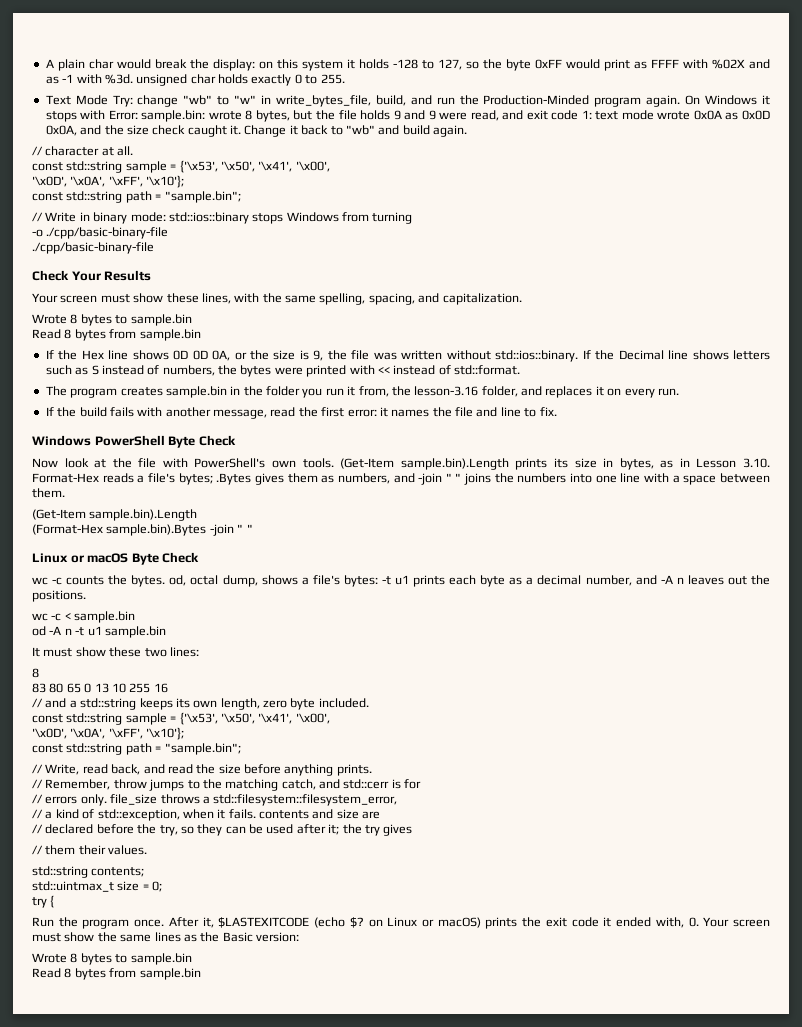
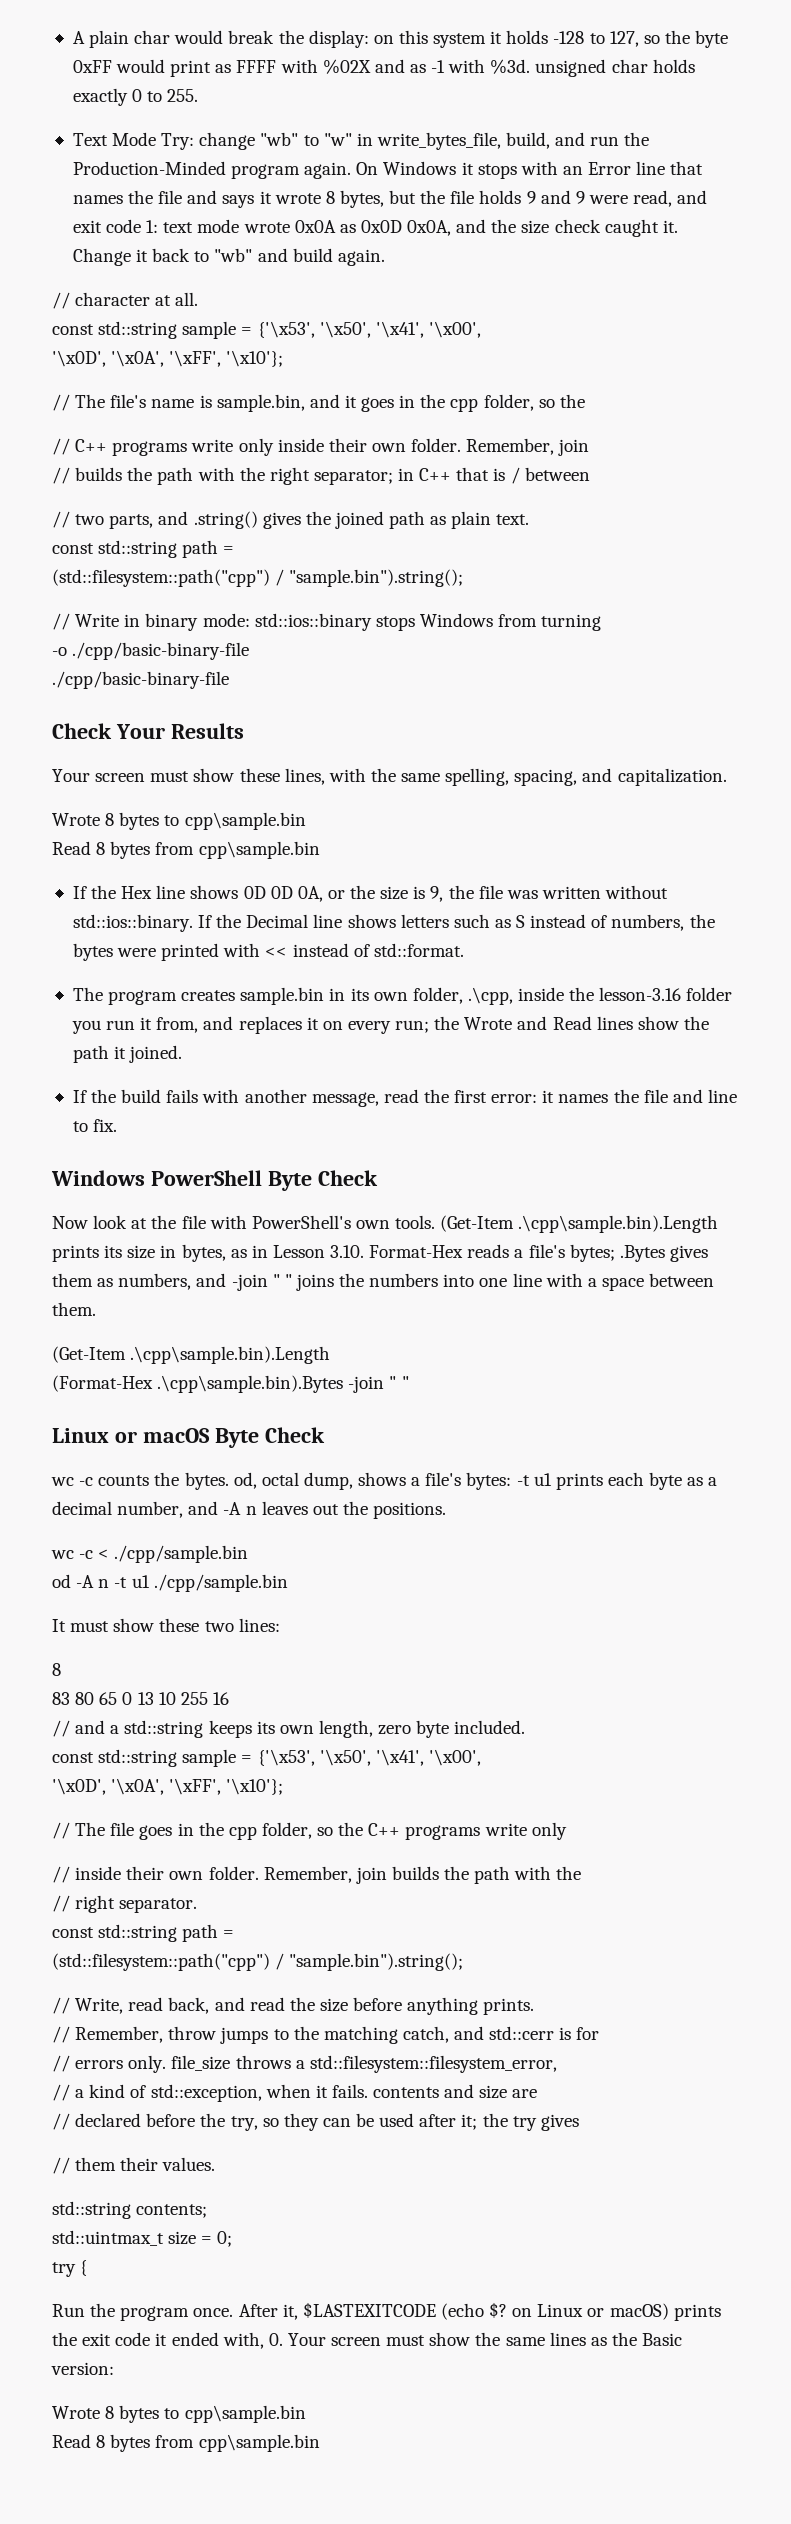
[108,110,206,122] Error: sample.bin: -> [562,161,704,175] [72,190,272,208] an Error line that names the file and says it
[32,191,241,203] // const std::string path = "sample.bin"; -> [52,394,585,412] [52,438,590,456] [52,467,590,485] [52,511,530,529] [52,540,235,558] [52,569,464,587] // // The file's name is sample.bin, and it goes in the cpp folder, so the // // C++ programs write only inside their own folder. Remember, join // // builds the path with the right separator; in C++ that is / between // // two parts, and .string() gives the joined path as plain text. // const std::string path = // (std::filesystem::path("cpp") / "sample.bin").string();
[130,314,192,326] [32,329,201,341] sample.bin // Read 8 bytes from sample.bin -> [184,812,306,830] [52,841,320,859] cpp\sample.bin // Read 8 bytes from cpp\sample.bin
[243,386,263,396] the -> [350,987,682,1005] its own folder, .\cpp, inside the lesson-3.16
[391,386,518,397] the lesson-3.16 folder, -> (199, 1025) none
[657,388,679,396] run. -> [395,1016,709,1033] [72,1045,183,1063] run; the Wrote and Read lines show the path it joined.
[400,458,509,470] sample.bin).Length -> [518,1215,719,1233] .\cpp\sample.bin).Length
[89,509,198,521] sample.bin).Length -> [130,1346,331,1364] .\cpp\sample.bin).Length
[106,524,207,536] sample.bin).Bytes -> [157,1375,344,1393] .\cpp\sample.bin).Bytes
[74,611,136,623] sample.bin -> [114,1545,249,1563] ./cpp/sample.bin
[104,626,166,638] sample.bin -> [153,1574,288,1592] ./cpp/sample.bin
[32,743,241,755] // const std::string path = "sample.bin"; -> [52,1822,567,1840] [52,1866,582,1884] [52,1895,198,1913] [52,1924,235,1942] [52,1953,464,1971] // // The file goes in the cpp folder, so the C++ programs write only // // inside their own folder. Remember, join builds the path with the // // right separator. // const std::string path = // (std::filesystem::path("cpp") / "sample.bin").string();
[130,953,192,965] [32,968,201,980] sample.bin // Read 8 bytes from sample.bin -> [184,2405,306,2423] [52,2434,320,2452] cpp\sample.bin // Read 8 bytes from cpp\sample.bin

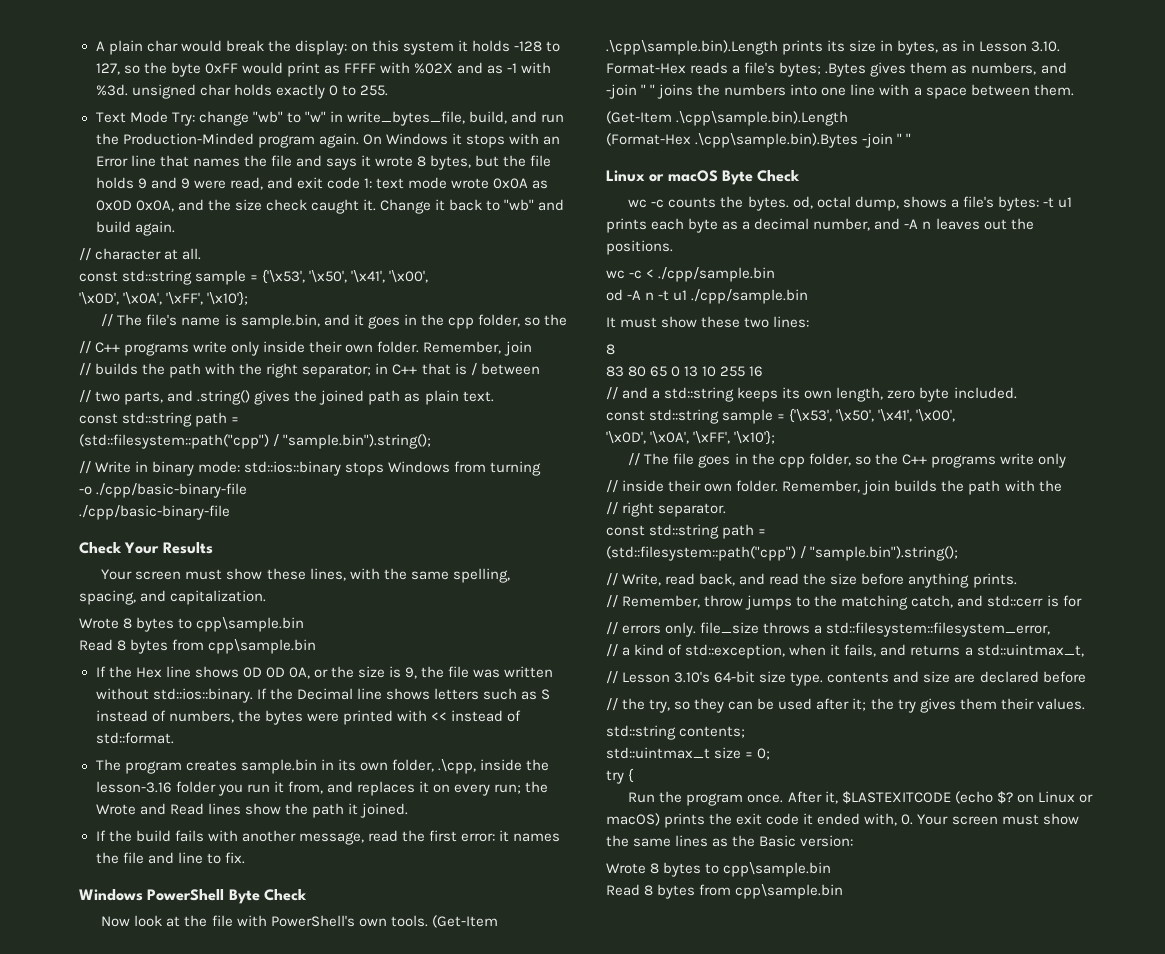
[331,2084,368,2098] fails. -> [844,644,1084,657] [606,671,824,686] fails, and returns a std::uintmax_t, // // Lesson 3.10's 64-bit size type.
[52,2113,196,2130] // // declared before -> [979,671,1086,683] [606,698,618,711] declared before // //
[52,2157,70,2174] // // -> (956, 705) none

